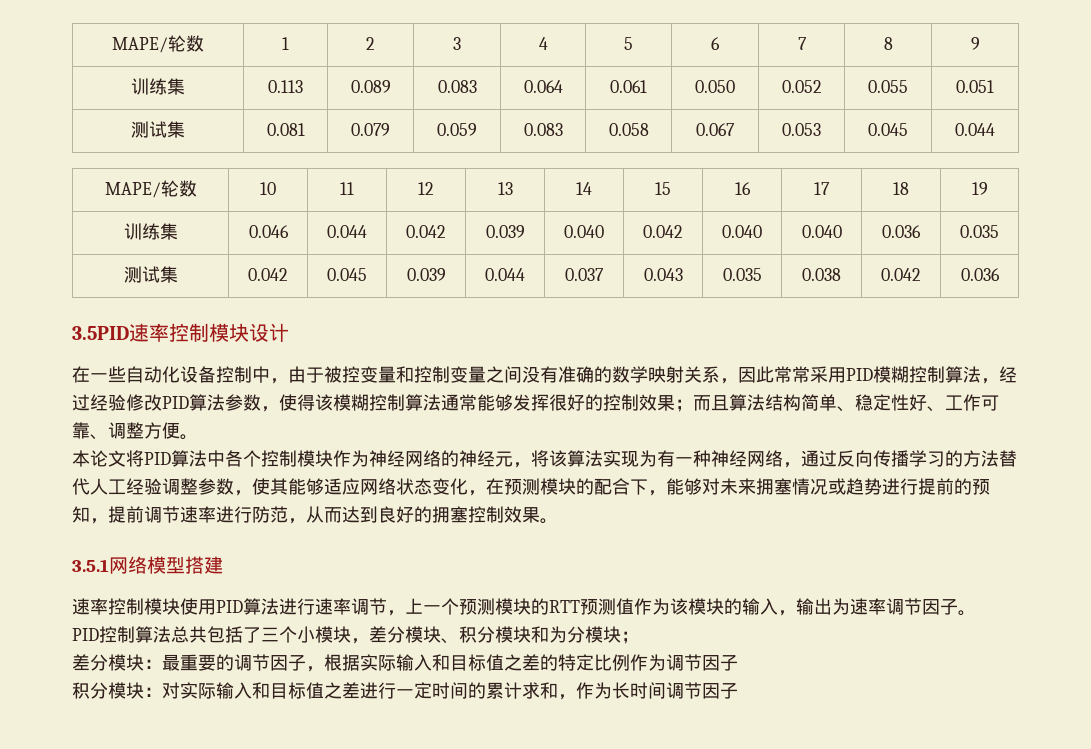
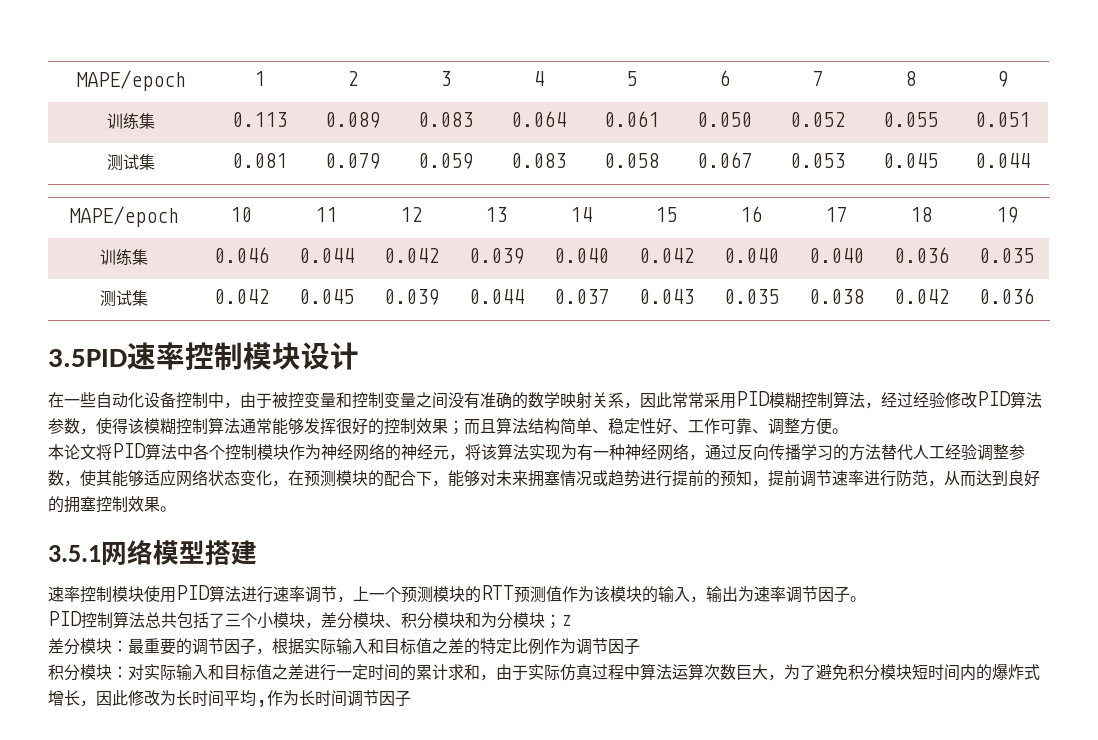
[112,35,204,53] MAPE/轮数 -> [75,70,186,91] MAPE/epoch
[104,180,197,198] MAPE/轮数 -> [68,206,179,227] MAPE/epoch
(639, 637) none -> [561,615,572,626] z
(576, 697) none -> [496,663,1040,681] [48,690,267,707] 由于实际仿真过程中算法运算次数巨大，为了避免积分模块短时间内的爆炸式增长，因此修改为长时间平均,

